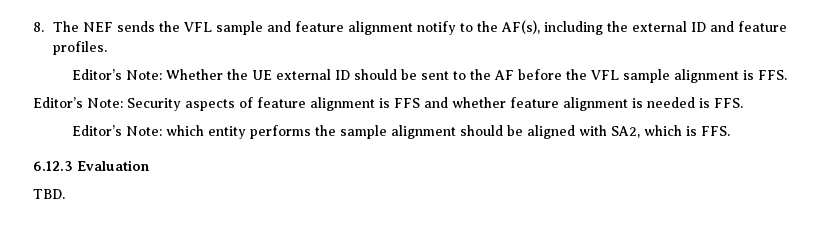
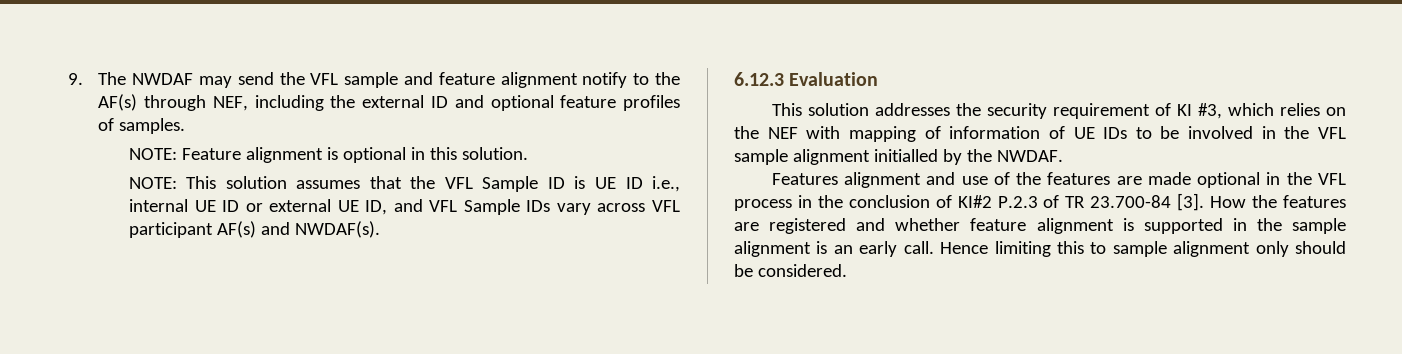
[33,21,155,32] 8. The NEF sends -> [68,72,274,88] 9. The NWDAF may send
[500,20,540,34] AF(s), -> [98,94,248,111] AF(s) through NEF,
[737,21,787,32] [52,41,107,55] [72,69,788,83] [33,97,420,111] feature profiles. // Editor’s Note: Whether the UE external ID should be sent to the AF before the VFL sample alignment is FFS. // Editor’s Note: Security aspects of feature alignment is FFS -> [490,95,680,111] [98,118,186,134] [128,147,528,163] [128,176,681,192] [128,199,680,215] [128,221,380,238] [734,72,879,86] [771,103,1346,119] [734,126,1346,142] [734,149,1063,165] [771,172,1346,188] [734,193,1346,211] [734,218,847,234] optional feature profiles of samples. // NOTE: Feature alignment is optional in this solution. // NOTE: This solution assumes that the VFL Sample ID is UE ID i.e., internal UE ID or external UE ID, and VFL Sample IDs vary across VFL participant AF(s) and NWDAF(s). // 6.12.3 Evaluation // This solution addresses the security requirement of KI #3, which relies on the NEF with mapping of information of UE IDs to be involved in the VFL sample alignment initialled by the NWDAF. // Features alignment and use of the features are made optional in the VFL process in the conclusion of KI#2 P.2.3 of TR 23.700-84 [3]. How the features are registered
[647,97,743,108] [72,125,731,139] [33,160,149,171] [33,189,65,199] needed is FFS. // Editor’s Note: which entity performs the sample alignment should be aligned with SA2, which is FFS. // 6.12.3 Evaluation // TBD. -> [1143,218,1346,234] [734,241,1346,257] [734,264,847,277] supported in the sample alignment is an early call. Hence limiting this to sample alignment only should be considered.

